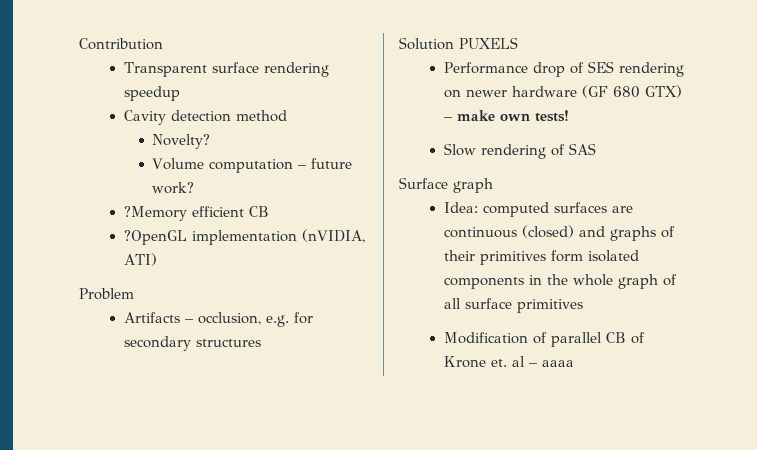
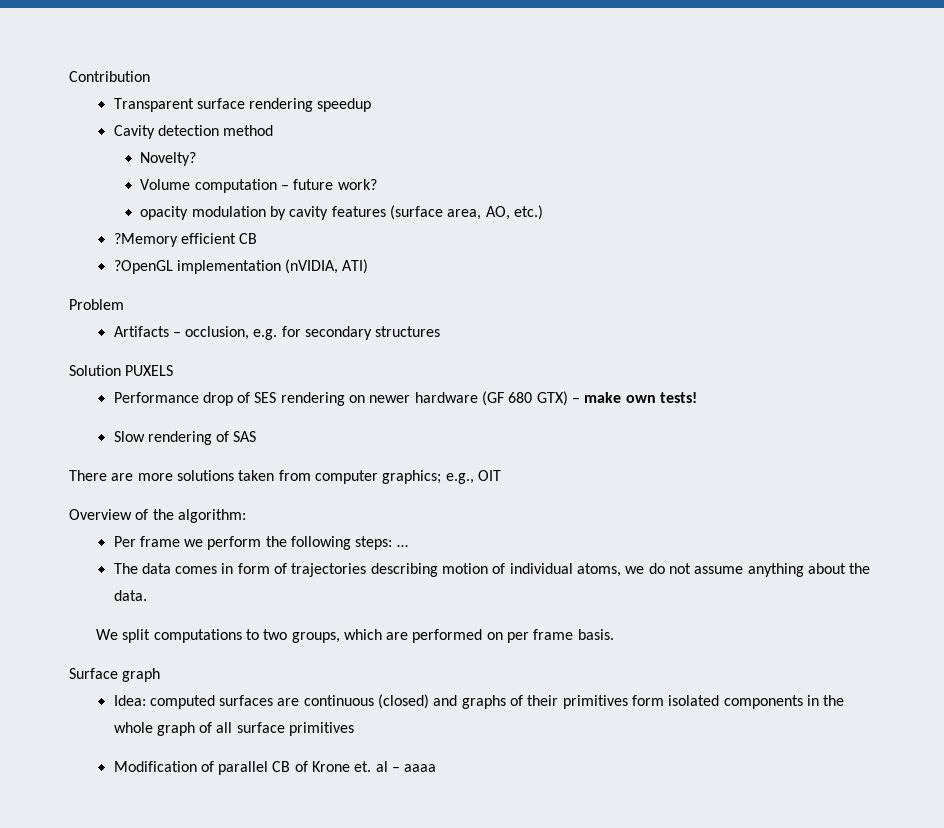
(195, 188) none -> [140,205,543,220] // opacity modulation by cavity features (surface area, AO, etc.)
(596, 149) none -> [69,470,501,484] [69,509,246,523] [113,536,408,550] [113,563,871,577] [113,590,147,601] [95,629,614,643] // There are more solutions taken from computer graphics; e.g., OIT // Overview of the algorithm: // Per frame we perform the following steps: … // The data comes in form of trajectories describing motion of individual atoms, we do not assume anything about the data. // We split computations to two groups, which are performed on per frame basis.

